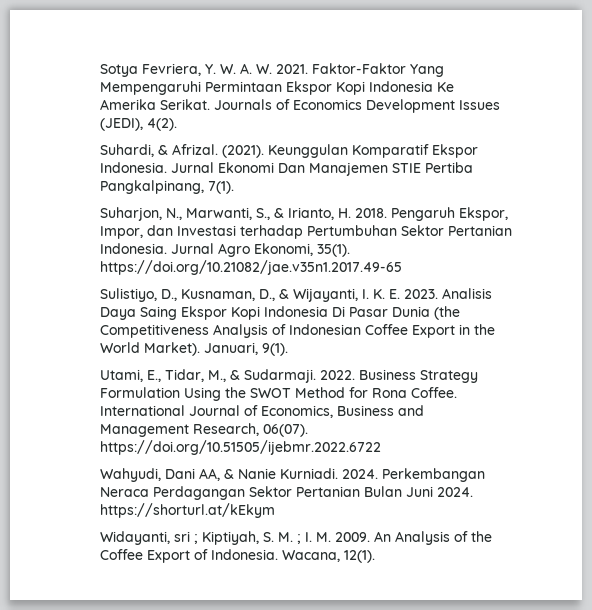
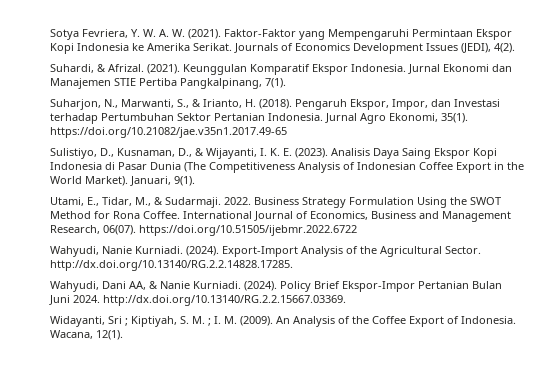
[276,63,445,77] 2021. Faktor-Faktor Yang -> [187,29,325,40] (2021). Faktor-Faktor yang
[437,82,455,92] Ke -> [131,43,144,51] ke
[278,163,306,173] Dan -> [491,64,512,72] dan
[355,208,388,218] 2018. -> [258,99,292,109] (2018).
[404,289,439,299] 2023. -> [294,148,328,158] (2023).
[332,306,346,317] Di -> [104,162,115,170] di
[434,306,461,320] (the -> [183,162,206,172] (The
(382, 447) none -> [49,246,481,257] [49,260,293,271] // Wahyudi, Nanie Kurniadi. (2024). Export-Import Analysis of the Agricultural Sector. http://dx.doi.org/10.13140/RG.2.2.14828.17285.
[342,468,486,482] [100,486,293,500] 2024. Perkembangan Neraca Perdagangan Sektor -> [243,281,415,292] (2024). Policy Brief Ekspor-Impor
[100,503,276,518] https://shorturl.at/kEkym -> [102,295,346,306] http://dx.doi.org/10.13140/RG.2.2.15667.03369.
[174,531,191,542] sri -> [107,316,122,324] Sri
[335,532,371,542] 2009. -> [239,316,273,326] (2009).

